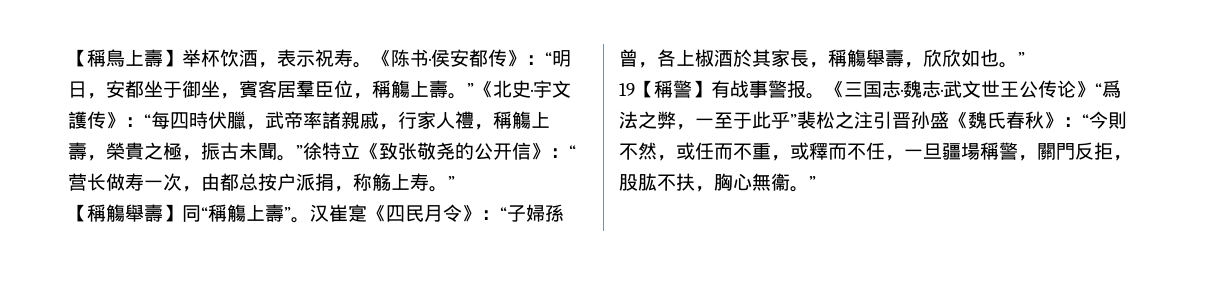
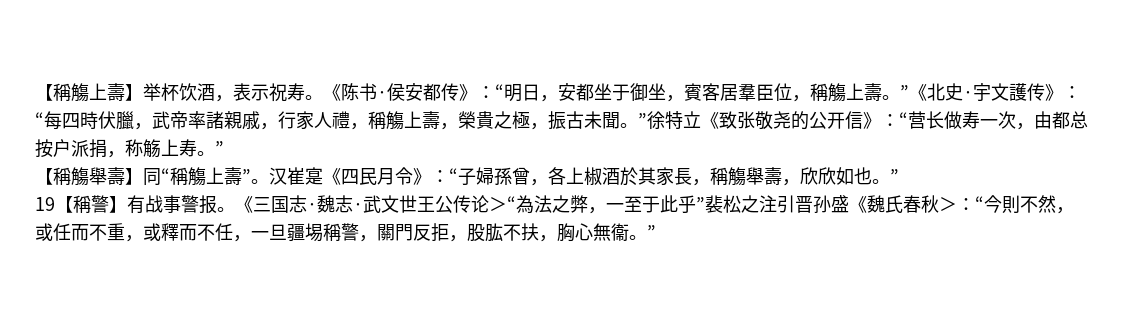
[68,49,125,67] 【稱鳥 -> [35,83,89,102] 【稱觴
[1076,80,1121,98] 》“爲 -> [489,195,534,214] ＞“為
[1044,111,1063,129] 》 -> [939,197,957,211] ＞
[961,142,980,160] 場 -> [305,223,323,242] 埸

